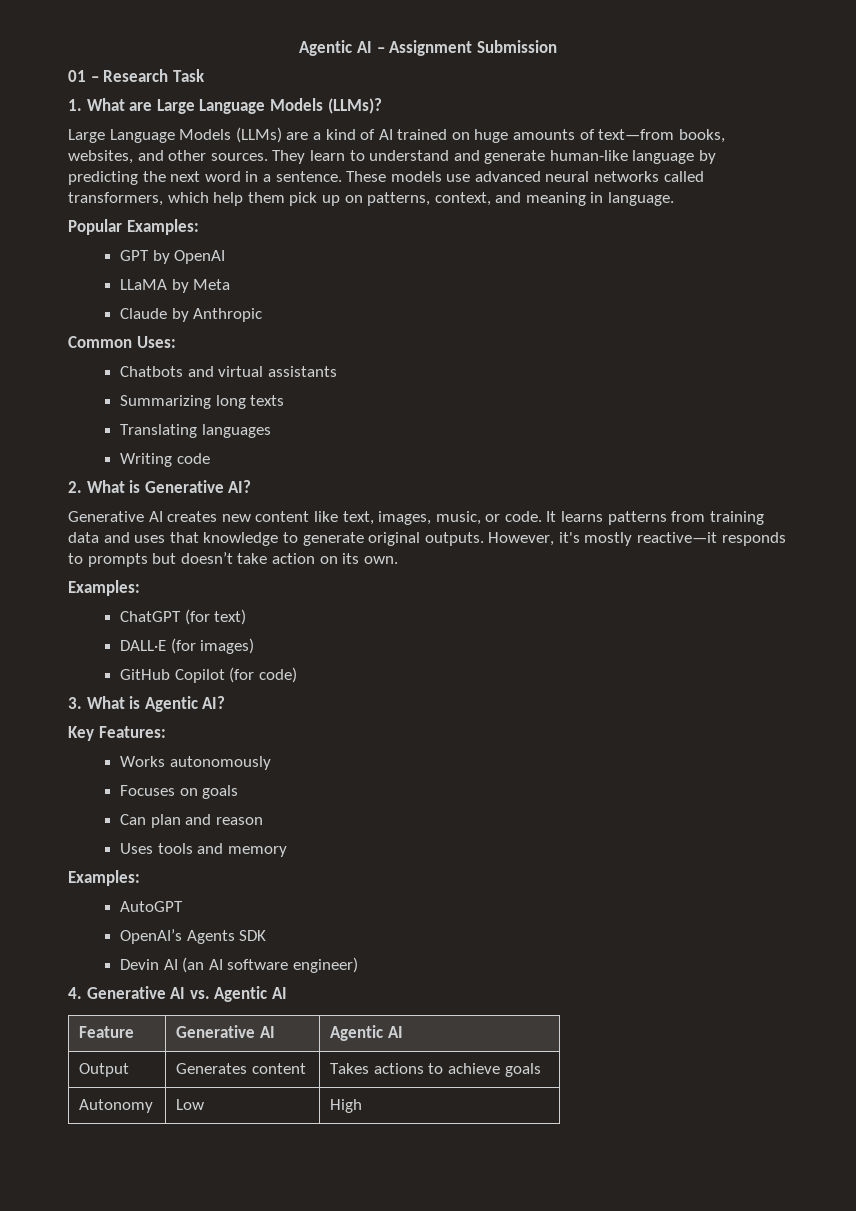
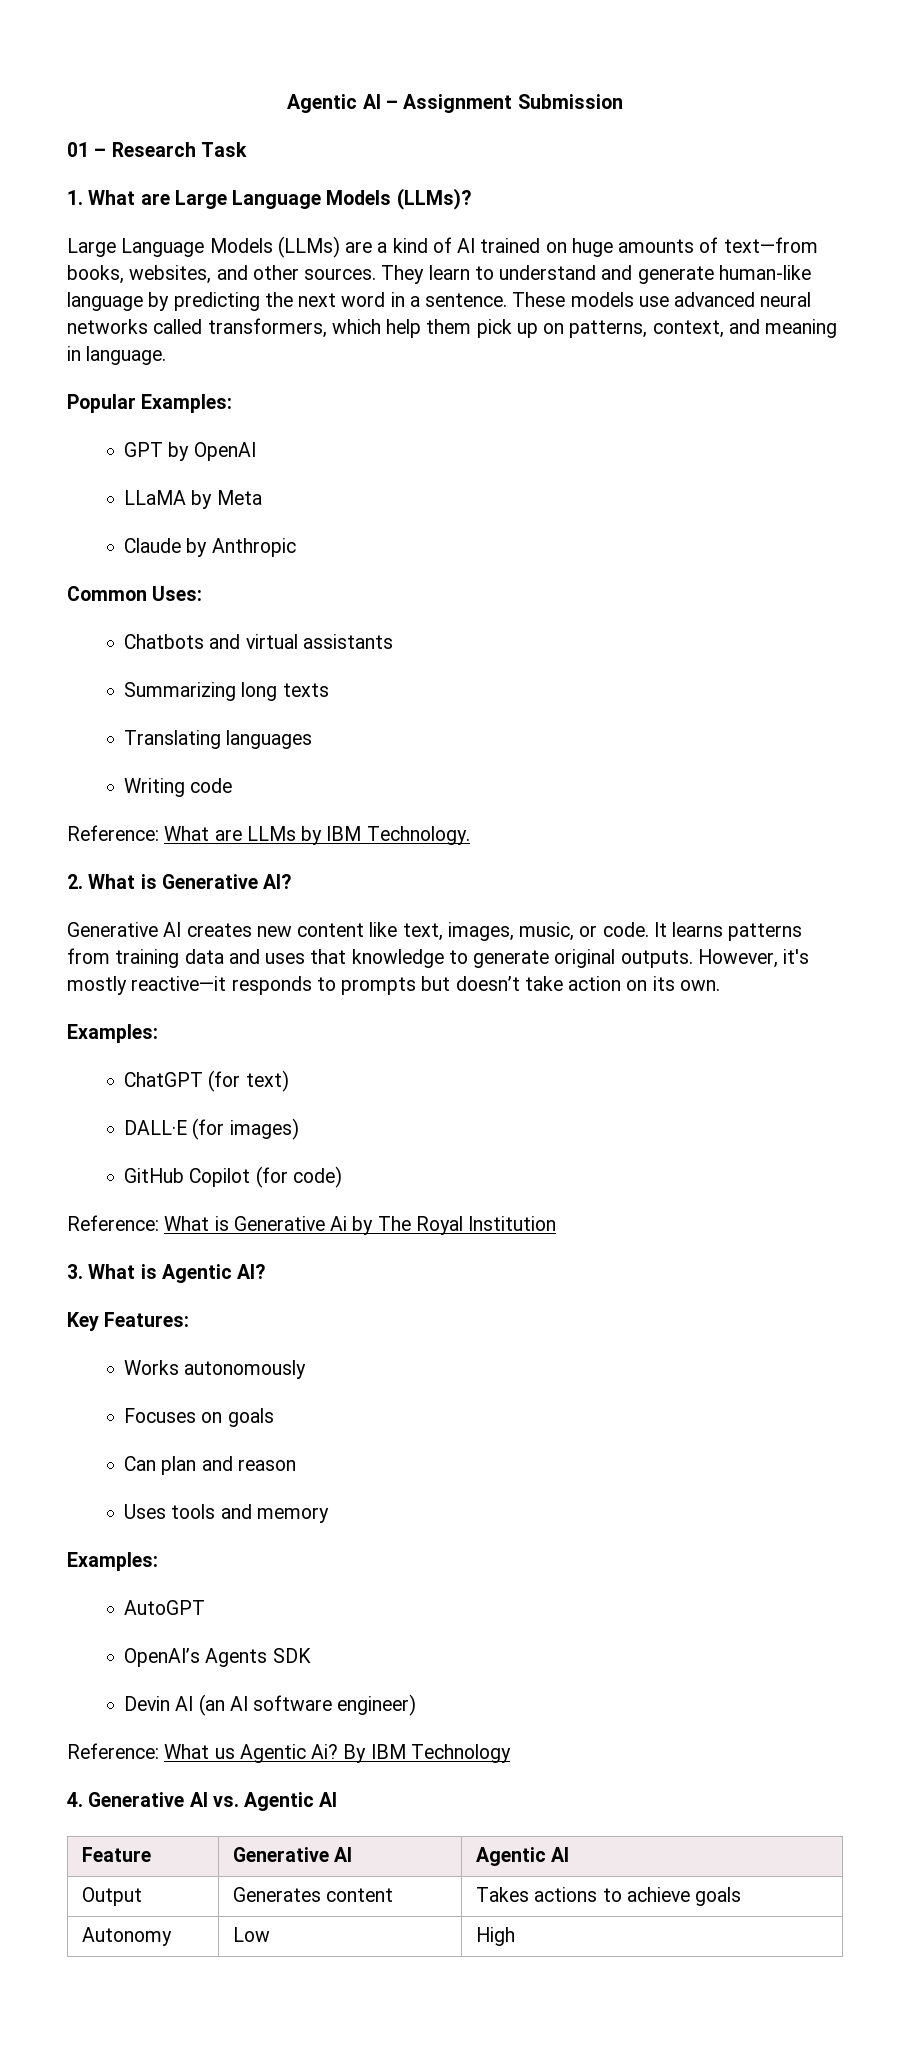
(210, 458) none -> [67,825,470,845] // Reference: What are LLMs by IBM Technology.
(297, 675) none -> [67,1215,557,1235] // Reference: What is Generative Ai by The Royal Institution
(359, 965) none -> [67,1743,511,1763] // Reference: What us Agentic Ai? By IBM Technology

